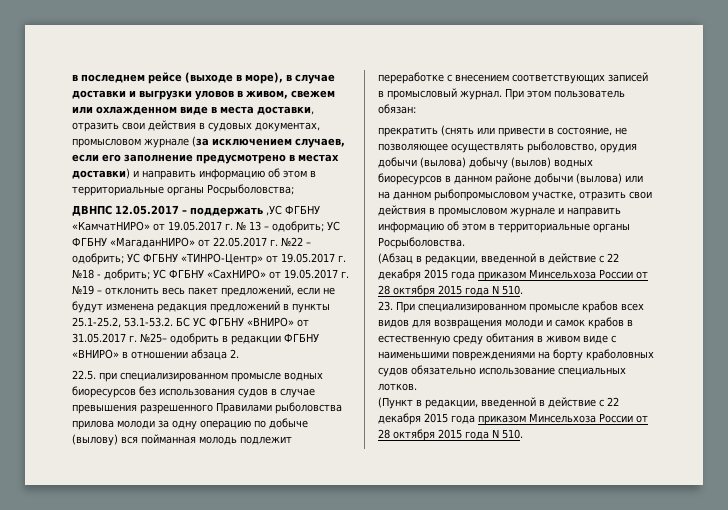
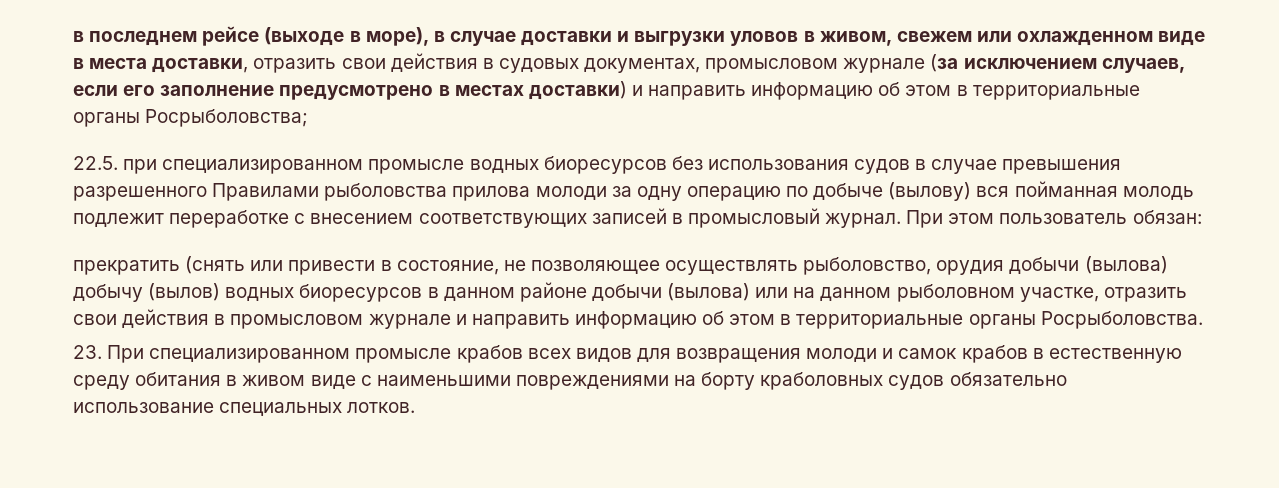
[72,205,320,217] [72,221,340,233] [72,237,311,248] [72,253,346,265] [72,269,349,281] [72,285,335,297] [72,301,330,313] [72,317,309,328] [72,333,319,345] [72,349,239,360] // ДВНПС 12.05.2017 – поддержать ,УС ФГБНУ «КамчатНИРО» от 19.05.2017 г. № 13 – одобрить; УС ФГБНУ «МагаданНИРО» от 22.05.2017 г. №22 – одобрить; УС ФГБНУ «ТИНРО-Центр» от 19.05.2017 г. №18 - добрить; УС ФГБНУ «СахНИРО» от 19.05.2017 г. №19 – отклонить весь пакет предложений, если не будут изменена редакция предложений в пункты 25.1-25.2, 53.1-53.2. БС УС ФГБНУ «ВНИРО» от 31.05.2017 г. №25– одобрить в редакции ФГБНУ «ВНИРО» в отношении абзаца 2. -> (309, 118) none
[434,189,529,201] рыбопромысловом -> [896,284,1015,302] рыболовном
[378,253,619,265] [378,269,648,281] [378,285,523,297] // (Абзац в редакции, введенной в действие с 22 декабря 2015 года приказом Минсельхоза России от 28 октября 2015 года N 510. -> (1203, 320) none
[378,397,619,409] [378,413,648,425] [378,429,523,441] // (Пункт в редакции, введенной в действие с 22 декабря 2015 года приказом Минсельхоза России от 28 октября 2015 года N 510. -> (416, 407) none

